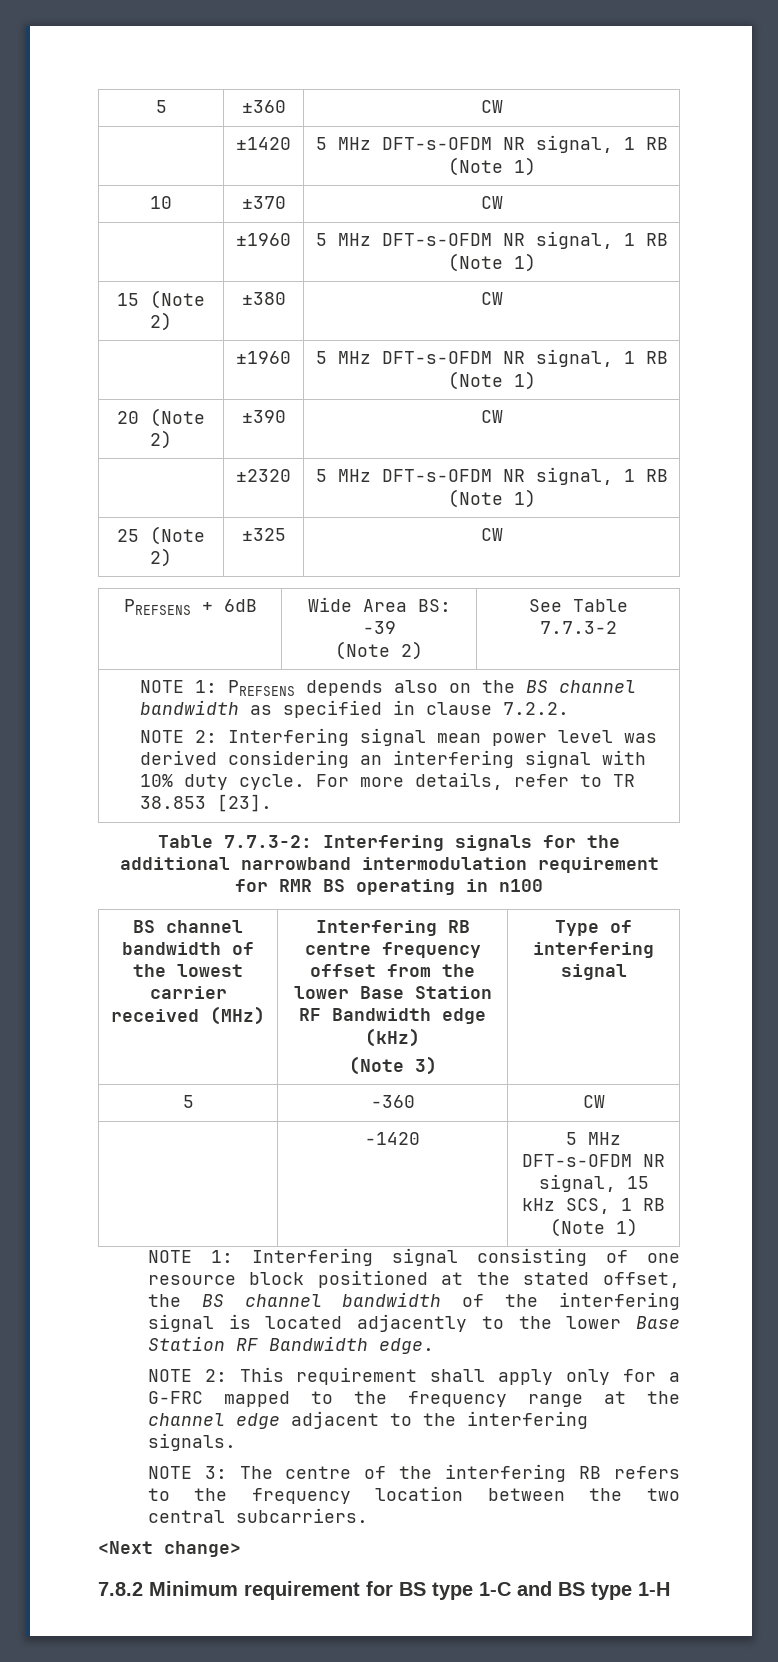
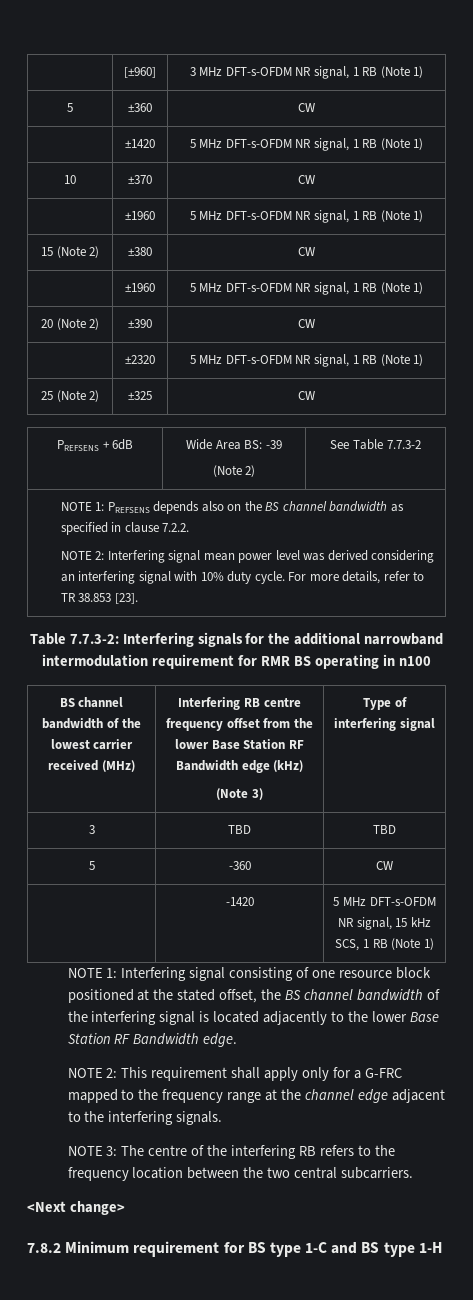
(155, 106) none -> [124,67,156,78] [189,66,424,79] | [±960] | 3 MHz DFT-s-OFDM NR signal, 1 RB (Note 1) //
(627, 972) none -> [88,825,95,834] [228,825,251,834] [373,825,396,834] // 3 | TBD | TBD

